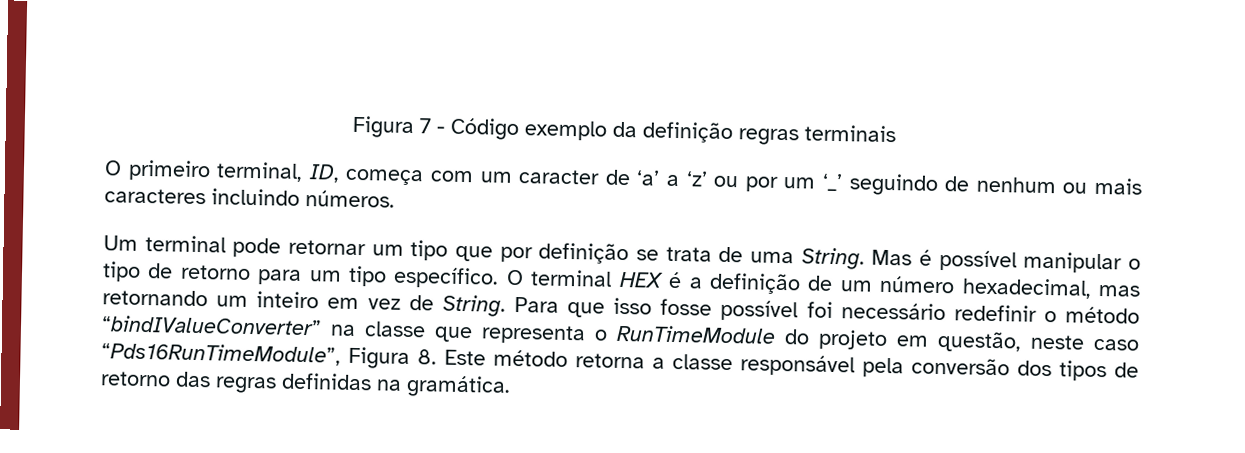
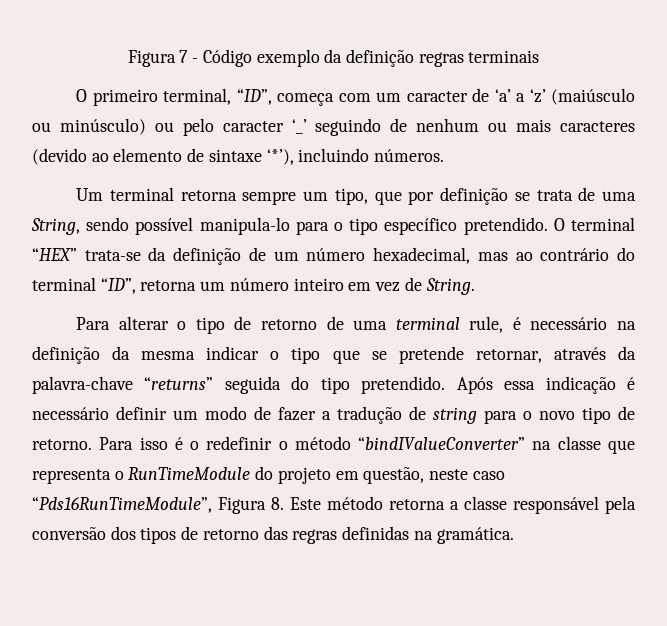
[308,164,340,183] ID, -> [236,89,272,105] “ID”,
[713,175,816,192] ou por um -> [551,88,636,105] [32,118,284,136] (maiúsculo ou minúsculo) ou pelo caracter
(206, 196) none -> [32,148,294,165] (devido ao elemento de sintaxe ‘*’),
[232,237,449,261] pode retornar um tipo -> [180,188,368,205] retorna sempre um tipo,
[800,247,1141,274] [102,261,703,289] String. Mas é possível manipular o tipo de retorno para um tipo específico. O terminal HEX é a -> [31,217,635,235] [32,247,167,261] String, sendo possível manipula-lo para o tipo específico pretendido. O terminal “HEX” trata-se da
[102,289,249,307] retornando um -> [515,247,636,261] [32,277,289,294] ao contrário do terminal “ID”, retorna um número
[513,296,946,322] Para que isso fosse possível foi necessário -> [76,316,636,334] [32,346,636,364] [32,376,636,394] [32,406,635,424] [32,437,200,450] // Para alterar o tipo de retorno de uma terminal rule, é necessário na definição da mesma indicar o tipo que se pretende retornar, através da palavra-chave “returns” seguida do tipo pretendido. Após essa indicação é necessário definir um modo de fazer a tradução de string para o novo tipo de retorno. Para isso é o

